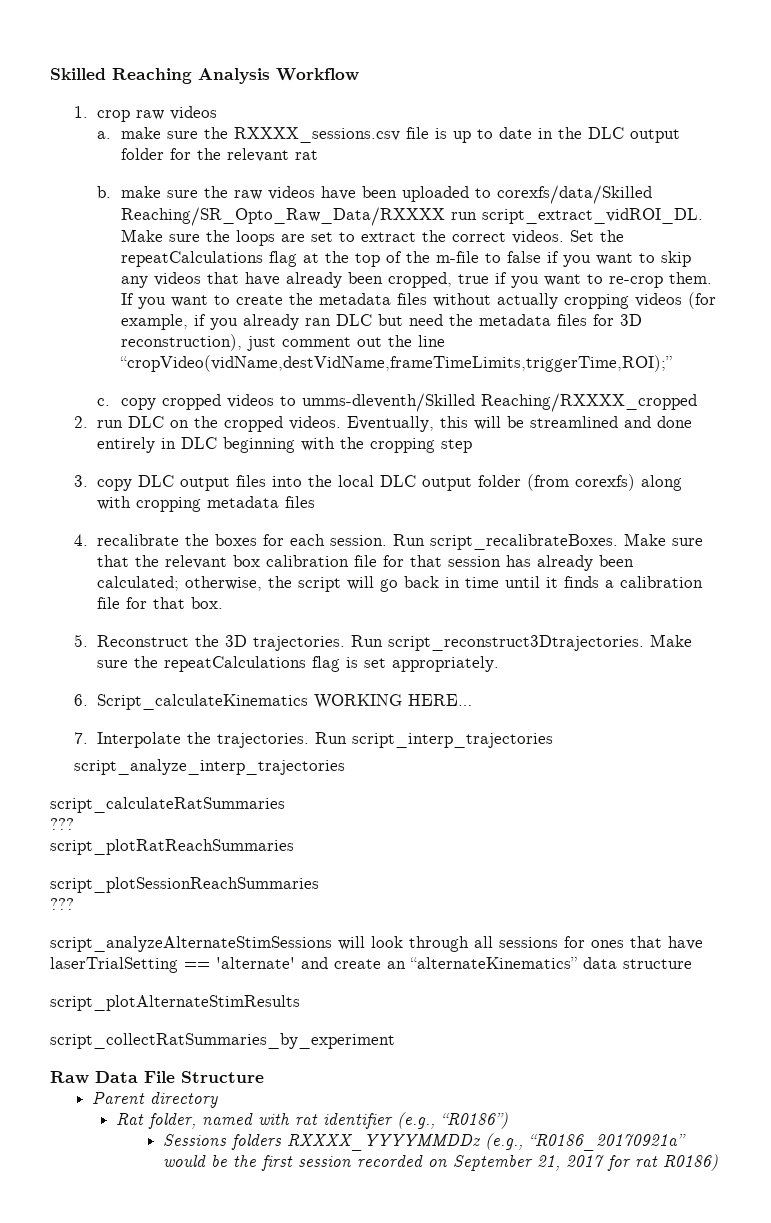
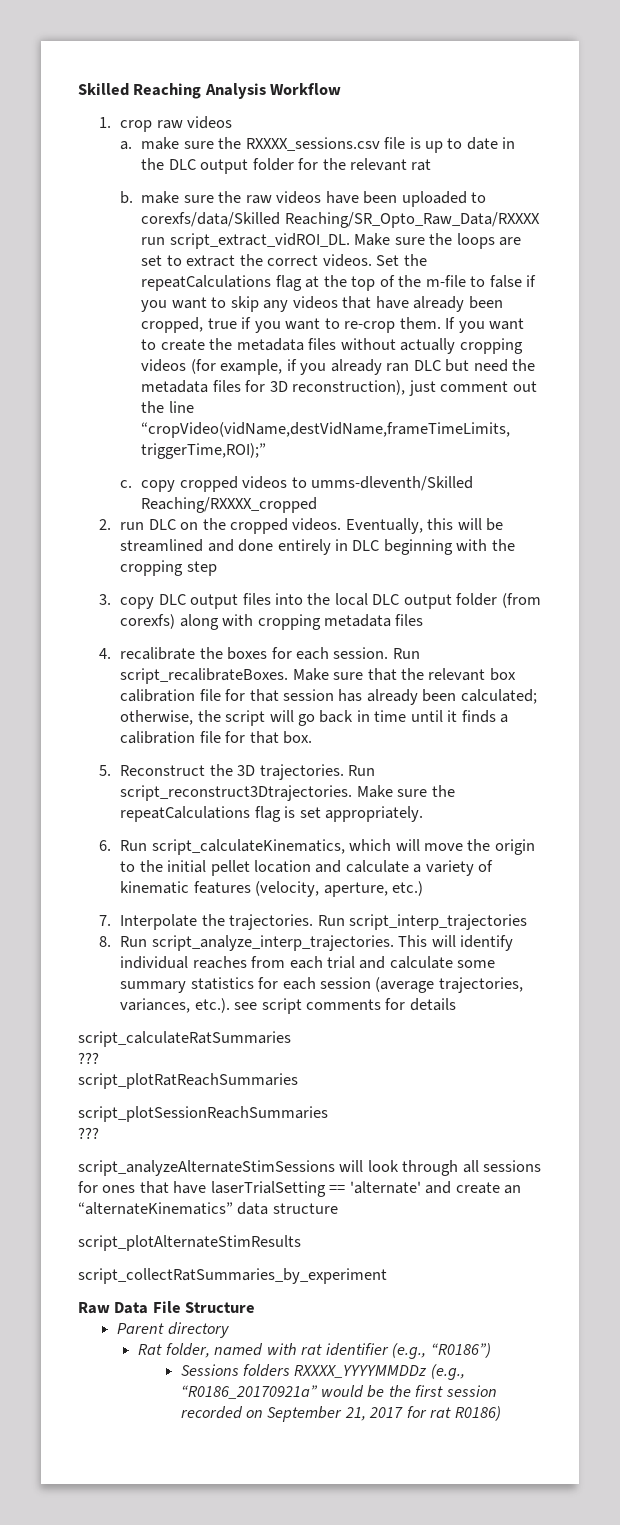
[97,694,473,710] Script_calculateKinematics WORKING HERE… -> [120,839,535,855] [120,860,494,876] [120,881,424,897] Run script_calculateKinematics, which will move the origin to the initial pellet location and calculate a variety of kinematic features (velocity, aperture, etc.)
[73,759,345,775] script_analyze_interp_trajectories -> [99,935,514,951] [120,956,496,969] [120,977,523,993] [120,998,456,1014] 8. Run script_analyze_interp_trajectories. This will identify individual reaches from each trial and calculate some summary statistics for each session (average trajectories, variances, etc.). see script comments for details

